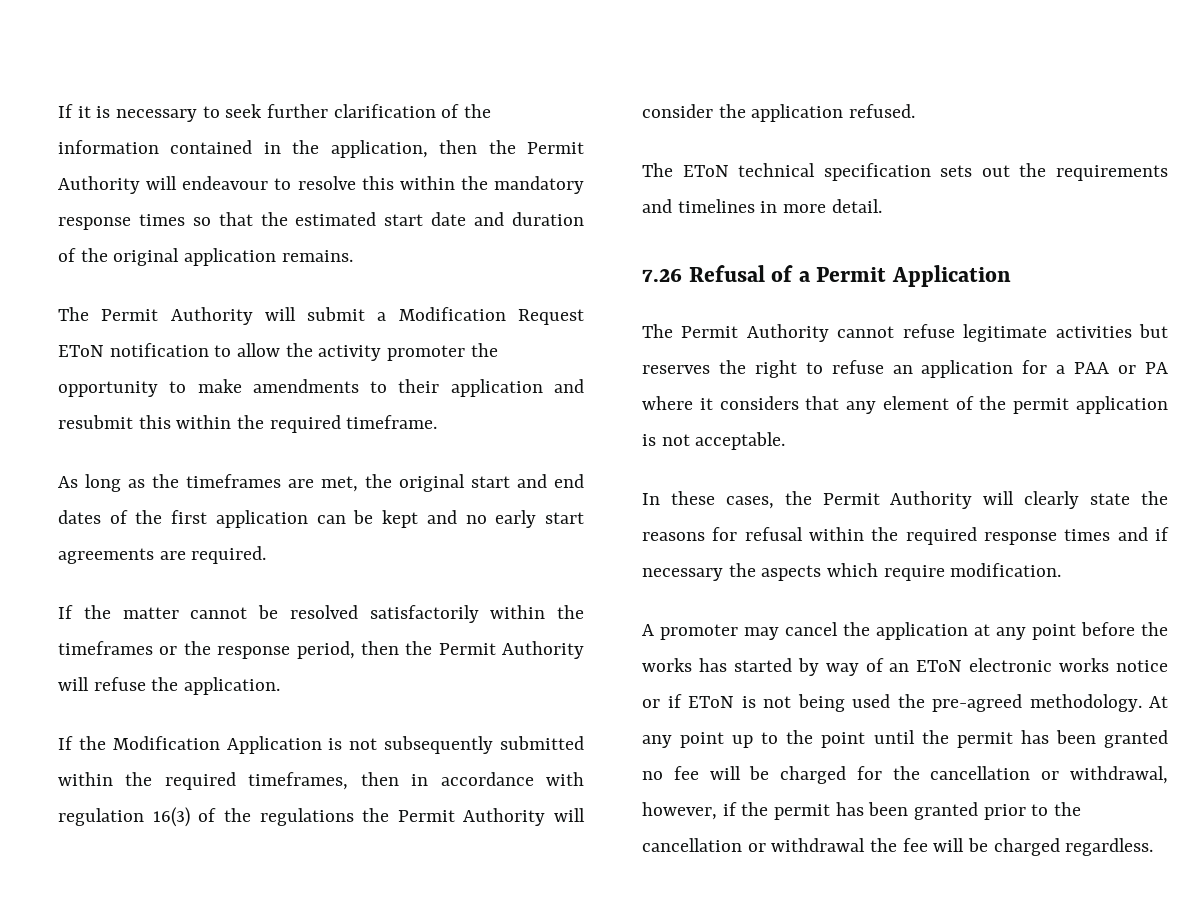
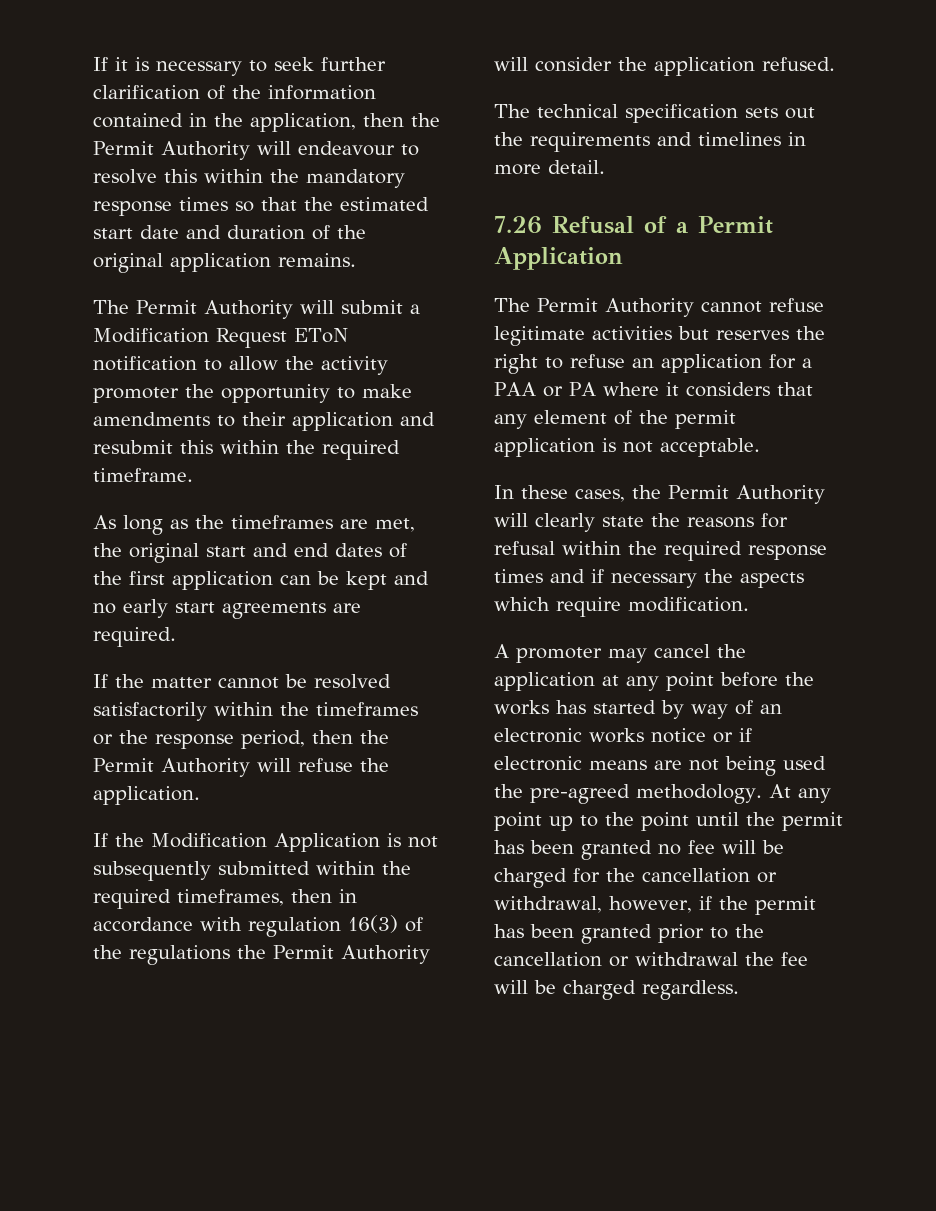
[682,165,729,177] EToN -> (530, 111) none
[916,660,963,672] EToN -> (782, 709) none
[688,696,756,708] EToN is -> [494,756,682,771] electronic means are

